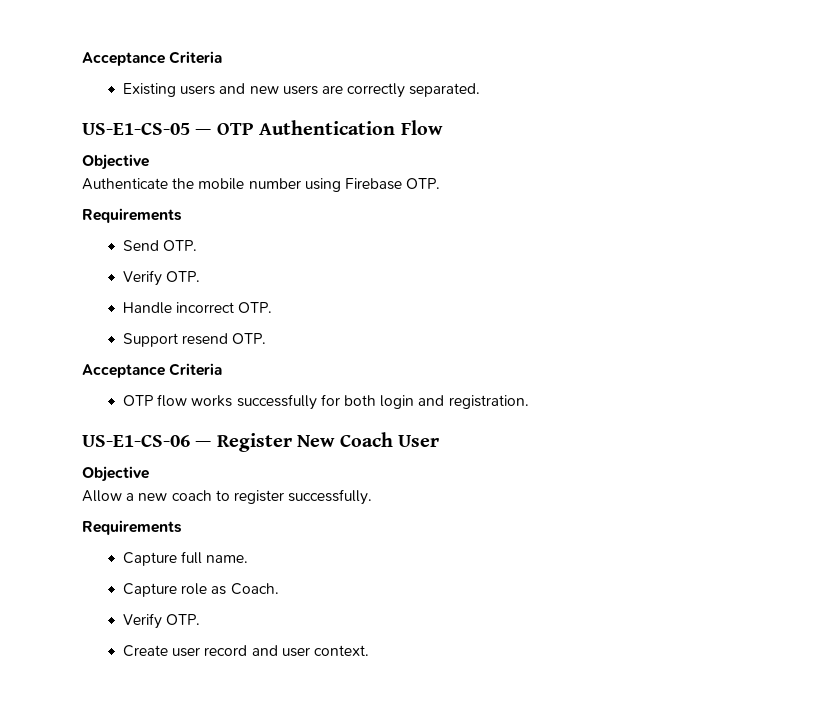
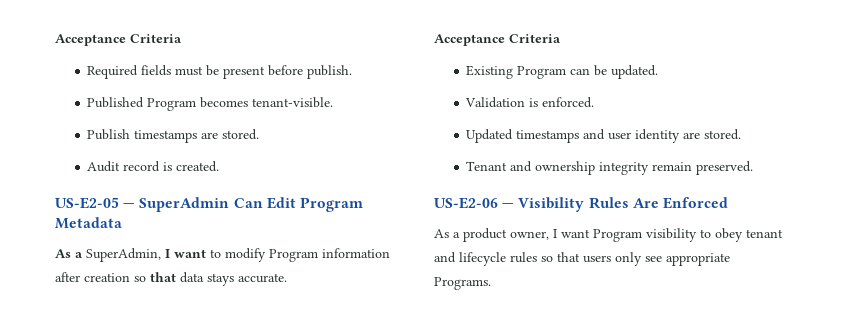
[82,51,223,66] [123,83,481,98] [82,120,443,135] [82,154,149,170] [82,178,441,192] [82,208,182,223] [123,240,198,251] [123,270,201,286] [123,302,273,314] [123,333,267,347] [82,363,223,378] [123,394,529,410] [82,432,439,452] [82,466,149,482] [82,489,373,505] [82,520,182,535] [123,551,249,566] [123,583,279,597] [123,613,201,629] [123,645,369,657] Acceptance Criteria // Existing users and new users are correctly separated. // US-E1-CS-05 — OTP Authentication Flow // Objective // Authenticate the mobile number using Firebase OTP. // Requirements // Send OTP. // Verify OTP. // Handle incorrect OTP. // Support resend OTP. // Acceptance Criteria // OTP flow works successfully for both login and registration. // US-E1-CS-06 — Register New Coach User // Objective // Allow a new coach to register successfully. // Requirements // Capture full name. // Capture role as Coach. // Verify OTP. // Create user record and user context. -> [55,34,182,46] [87,65,353,79] [87,97,334,111] [87,129,260,143] [87,161,220,172] [55,197,363,212] [55,217,122,229] [55,248,390,262] [55,272,287,286] [434,34,561,46] [466,65,659,79] [465,97,595,108] [466,129,742,143] [466,161,754,175] [434,197,728,212] [434,228,783,242] [434,252,730,266] [434,277,491,290] Acceptance Criteria // Required fields must be present before publish. // Published Program becomes tenant-visible. // Publish timestamps are stored. // Audit record is created. // US-E2-05 — SuperAdmin Can Edit Program Metadata // As a SuperAdmin, I want to modify Program information after creation so that data stays accurate. // Acceptance Criteria // Existing Program can be updated. // Validation is enforced. // Updated timestamps and user identity are stored. // Tenant and ownership integrity remain preserved. // US-E2-06 — Visibility Rules Are Enforced // As a product owner, I want Program visibility to obey tenant and lifecycle rules so that users only see appropriate Programs.

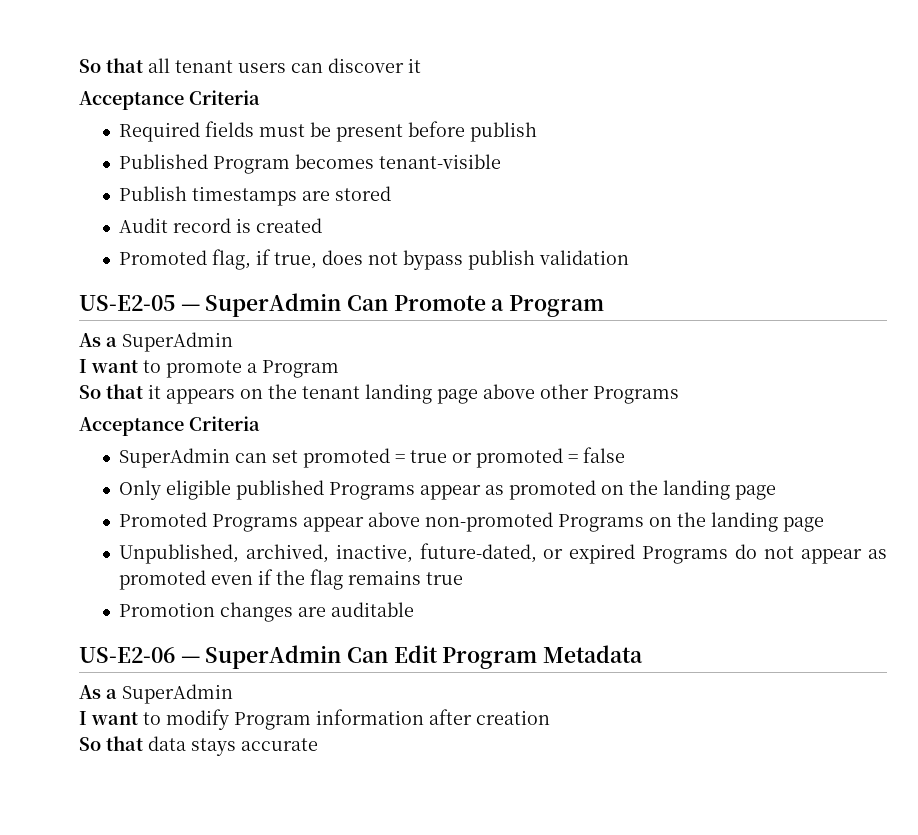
(55, 40) none -> [79,58,421,73] So that all tenant users can discover it //
[307,65,353,79] publish. -> [469,122,537,142] publish
[252,97,334,108] tenant-visible. -> [378,154,501,169] tenant-visible
[222,129,260,140] stored. -> [334,186,391,201] stored
[176,161,220,172] [55,197,119,209] created. // US-E2-05 -> [255,218,322,233] [118,249,629,270] [79,293,605,317] [79,332,233,352] [79,359,339,378] [79,384,679,404] [79,416,260,436] [118,447,625,468] [118,480,776,500] [118,512,824,532] [118,543,888,564] [118,569,463,590] [118,602,414,622] [79,647,175,663] created // Promoted flag, if true, does not bypass publish validation // US-E2-05 — SuperAdmin Can Promote a Program // As a SuperAdmin // I want to promote a Program // So that it appears on the tenant landing page above other Programs // Acceptance Criteria // SuperAdmin can set promoted = true or promoted = false // Only eligible published Programs appear as promoted on the landing page // Promoted Programs appear above non-promoted Programs on the landing page // Unpublished, archived, inactive, future-dated, or expired Programs do not appear as promoted even if the flag remains true // Promotion changes are auditable // US-E2-06
[86,248,161,262] SuperAdmin, -> [122,684,233,704] SuperAdmin //
[134,276,146,282] so -> [79,737,101,751] // So
[238,273,287,283] [434,34,561,46] [466,65,659,79] [465,97,595,108] [466,129,742,143] [466,161,754,175] [434,197,728,212] [434,228,783,242] [434,252,730,266] [434,277,491,290] accurate. // Acceptance Criteria // Existing Program can be updated. // Validation is enforced. // Updated timestamps and user identity are stored. // Tenant and ownership integrity remain preserved. // US-E2-06 — Visibility Rules Are Enforced // As a product owner, I want Program visibility to obey tenant and lifecycle rules so that users only see appropriate Programs. -> [241,738,318,751] accurate

